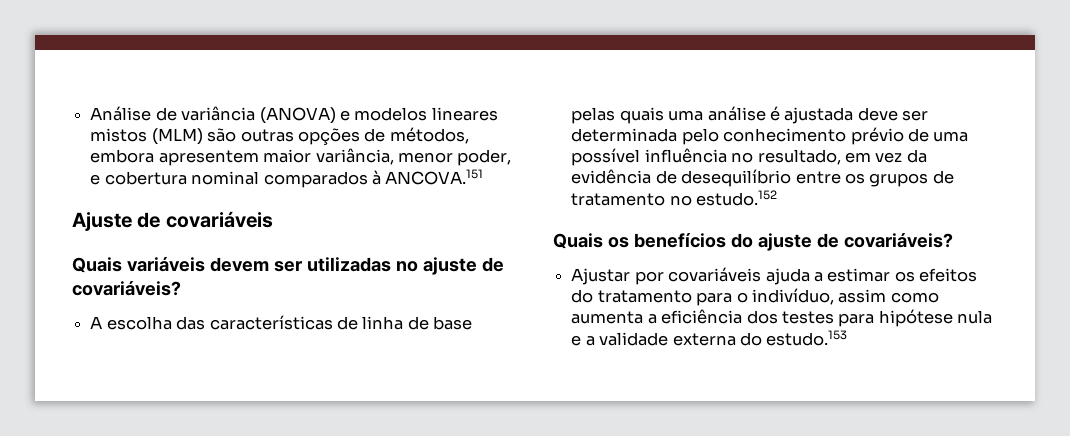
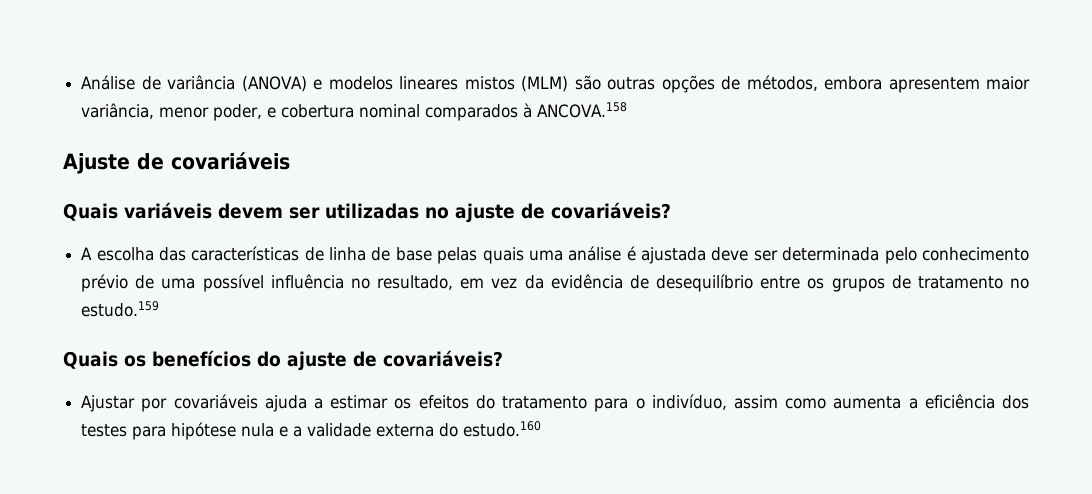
[385,169,484,185] ANCOVA.151 -> [537,102,628,118] ANCOVA.158
[696,190,778,206] estudo.152 -> [81,301,160,317] estudo.159
[766,330,848,346] estudo.153 -> [463,421,542,437] estudo.160

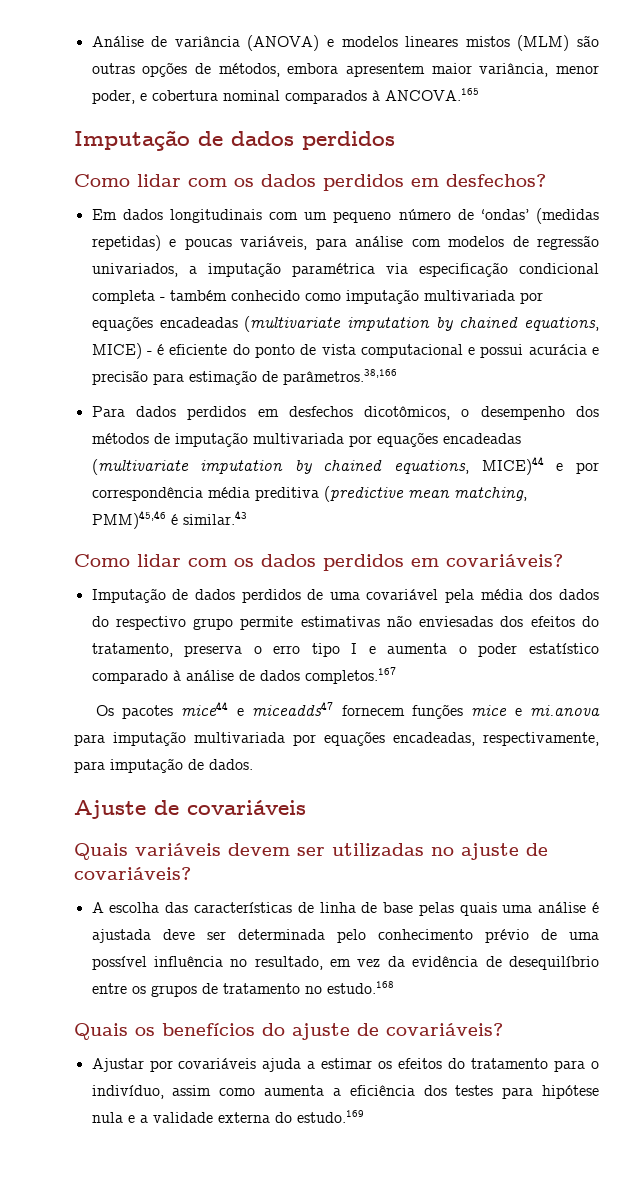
[537,102,628,118] ANCOVA.158 -> [384,88,479,101] [74,130,395,151] [74,174,546,191] [91,208,599,224] [91,235,599,251] [91,262,599,277] [91,289,543,304] [91,316,599,332] [91,343,599,359] [91,369,397,385] [91,406,599,420] [91,432,521,447] [91,456,599,475] [91,486,527,502] [91,510,247,529] [74,554,563,571] [91,588,599,603] [91,615,599,630] [91,643,600,657] [91,667,396,684] [95,701,600,719] [74,731,599,746] [74,758,253,773] ANCOVA.165 // Imputação de dados perdidos // Como lidar com os dados perdidos em desfechos? // Em dados longitudinais com um pequeno número de ‘ondas’ (medidas repetidas) e poucas variáveis, para análise com modelos de regressão univariados, a imputação paramétrica via especificação condicional completa - também conhecido como imputação multivariada por equações encadeadas (multivariate imputation by chained equations, MICE) - é eficiente do ponto de vista computacional e possui acurácia e precisão para estimação de parâmetros.38,166 // Para dados perdidos em desfechos dicotômicos, o desempenho dos métodos de imputação multivariada por equações encadeadas (multivariate imputation by chained equations, MICE)44 e por correspondência média preditiva (predictive mean matching, PMM)45,46 é similar.43 // Como lidar com os dados perdidos em covariáveis? // Imputação de dados perdidos de uma covariável pela média dos dados do respectivo grupo permite estimativas não enviesadas dos efeitos do tratamento, preserva o erro tipo I e aumenta o poder estatístico comparado à análise de dados completos.167 // Os pacotes mice44 e miceadds47 fornecem funções mice e mi.anova para imputação multivariada por equações encadeadas, respectivamente, para imputação de dados.
[81,301,160,317] estudo.159 -> [326,981,394,994] estudo.168
[463,421,542,437] estudo.160 -> [296,1110,364,1123] estudo.169

